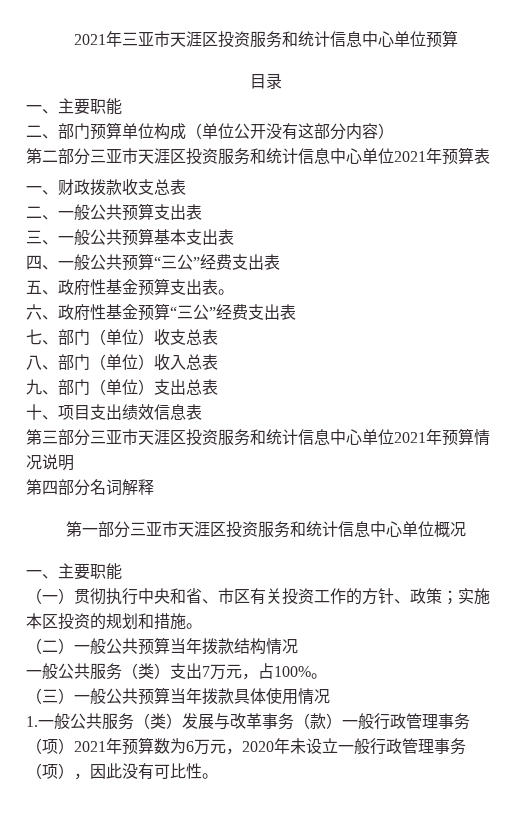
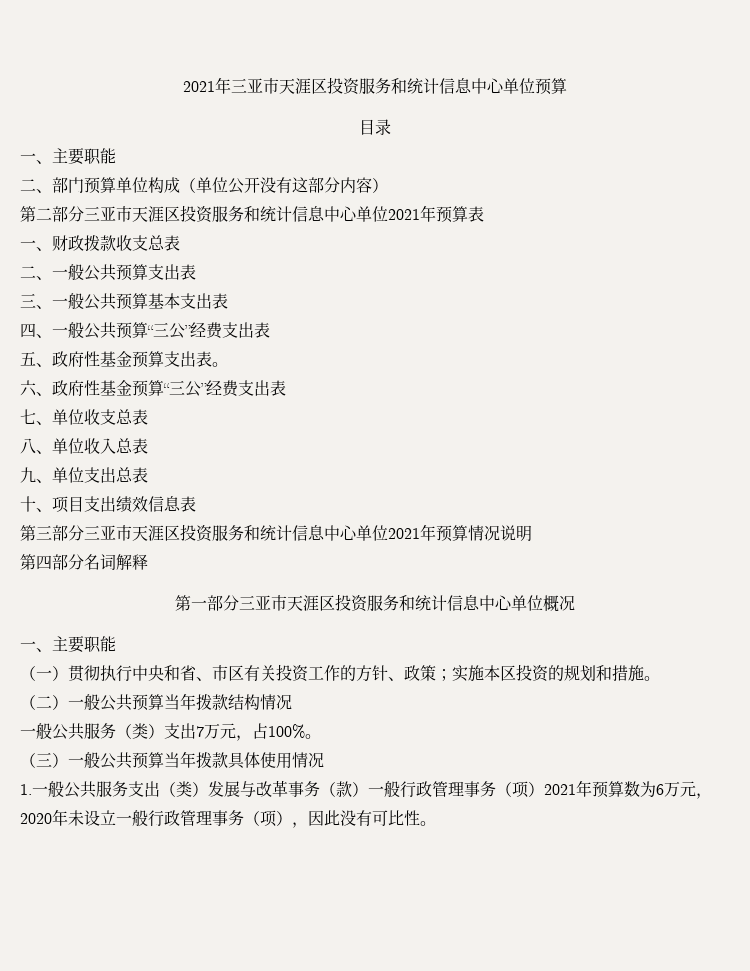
[58,329,154,345] 部门（单位） -> [52,409,84,425] 单位
[58,354,154,370] 部门（单位） -> [52,438,84,454] 单位
[58,379,154,395] 部门（单位） -> [52,467,84,483] 单位
(134, 721) none -> [128,781,160,797] 支出

